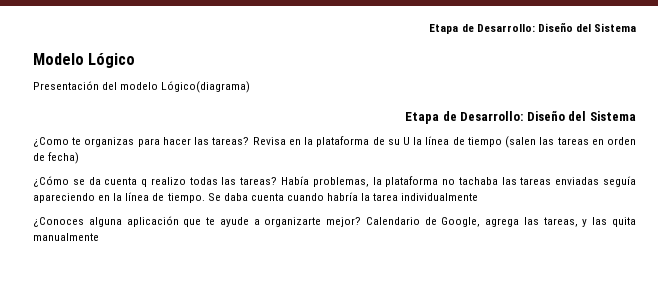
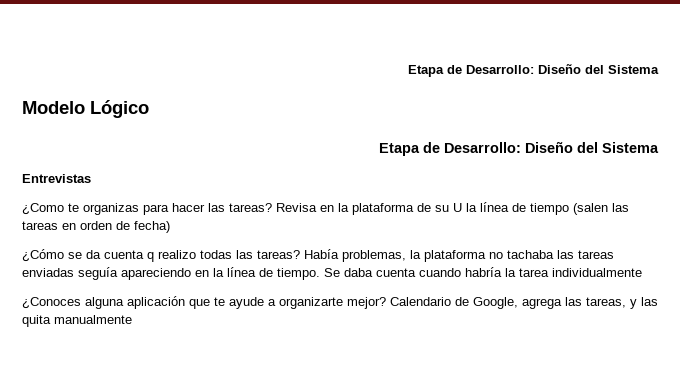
[33,81,251,93] [405,110,636,124] // Presentación del modelo Lógico(diagrama) // Etapa de Desarrollo: Diseño del Sistema -> [379,141,659,156] [22,174,91,183] // Etapa de Desarrollo: Diseño del Sistema // Entrevistas

